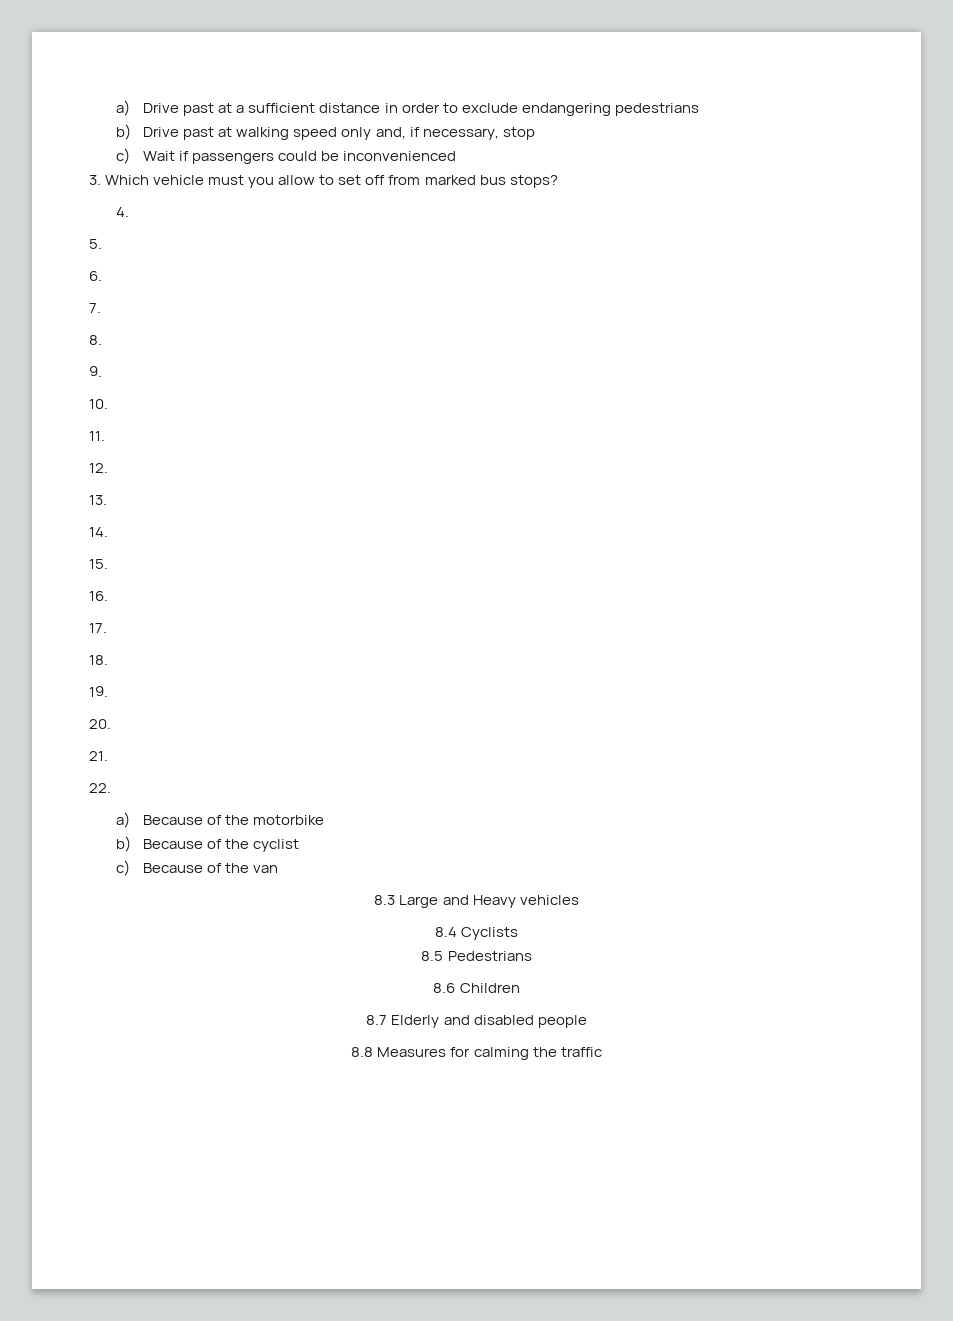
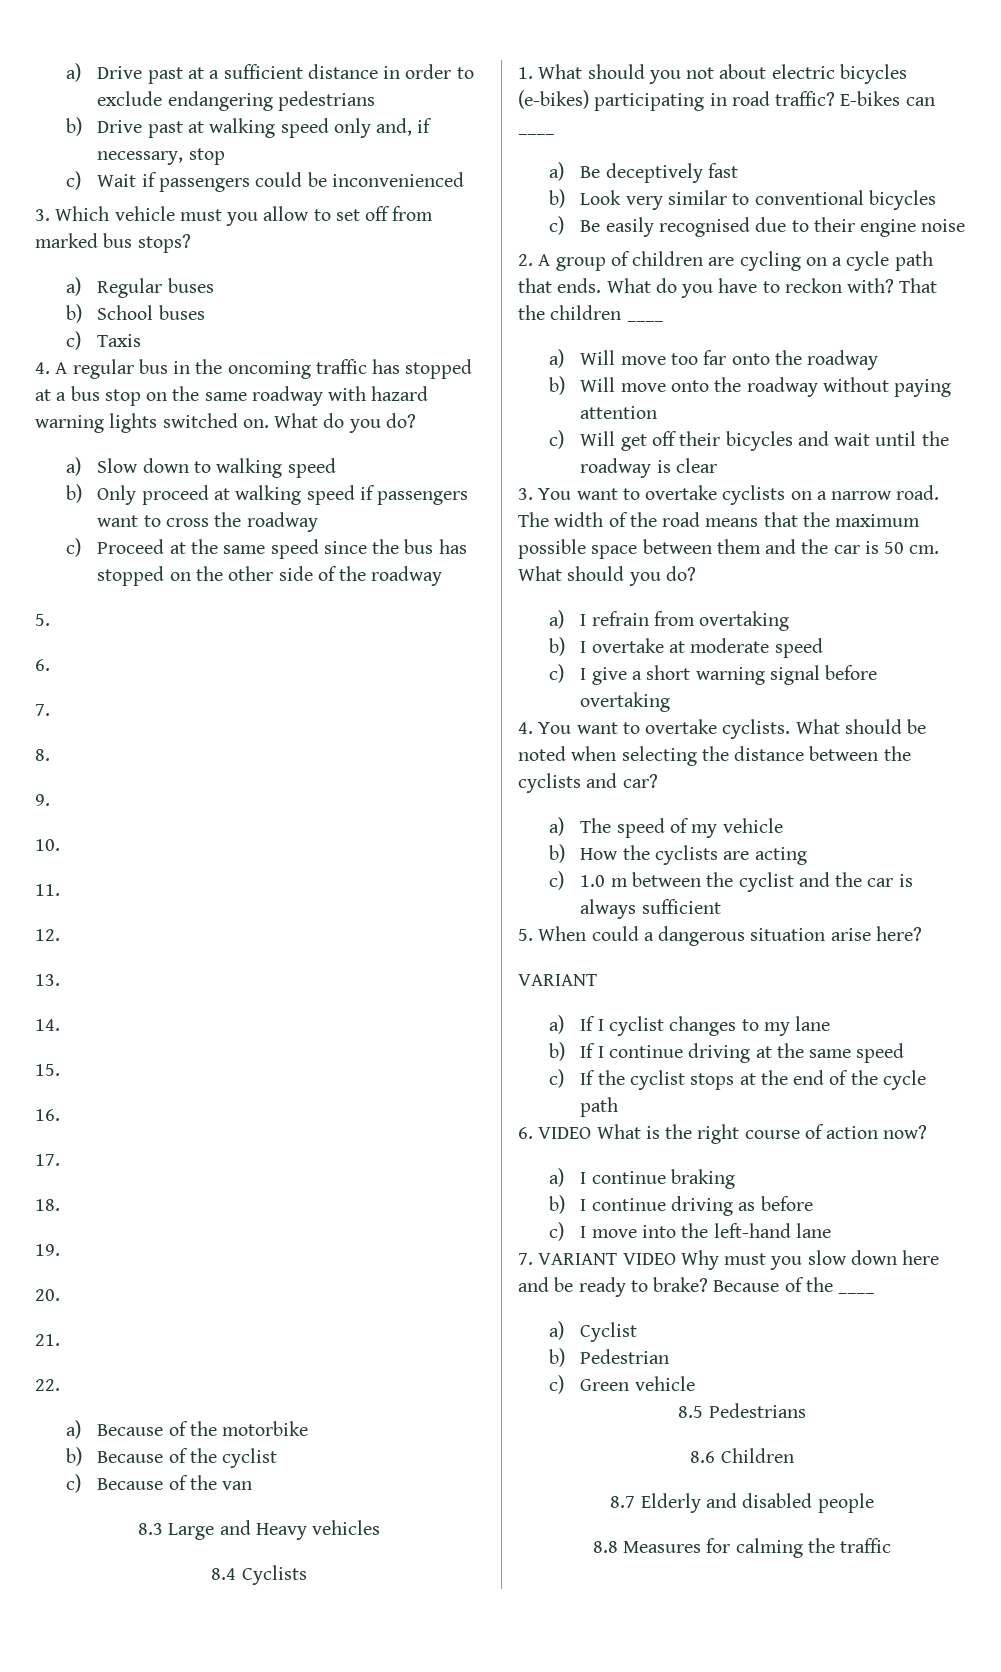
[116,207,130,217] 4. -> [66,277,214,298] [66,304,205,323] [66,331,142,350] [35,359,473,379] [35,386,429,406] [35,413,416,433] [66,457,336,478] [66,484,469,505] [97,512,318,532] [66,538,467,559] [97,566,443,586] a) Regular buses // b) School buses // c) Taxis // 4. A regular bus in the oncoming traffic has stopped at a bus stop on the same roadway with hazard warning lights switched on. What do you do? // a) Slow down to walking speed // b) Only proceed at walking speed if passengers want to cross the roadway // c) Proceed at the same speed since the bus has stopped on the other side of the roadway
(519, 933) none -> [518,64,907,84] [518,90,935,111] [518,133,554,135] [549,162,738,183] [549,189,936,210] [549,216,966,237] [518,251,933,271] [518,278,938,298] [518,305,622,320] [626,320,663,322] [549,349,879,370] [549,376,952,397] [580,406,658,419] [549,430,949,451] [580,458,717,478] [518,485,940,505] [518,512,921,527] [518,539,940,559] [518,566,696,586] [549,610,790,631] [549,637,823,658] [549,664,878,685] [580,692,671,712] [518,719,927,739] [518,746,911,766] [518,773,658,793] [549,817,783,838] [549,844,807,865] [549,871,913,892] [580,899,721,919] [518,926,922,946] [518,974,597,986] [549,1015,831,1036] [549,1042,905,1063] [549,1069,926,1090] [580,1097,619,1117] [518,1124,928,1144] [549,1168,735,1189] [549,1195,813,1216] [549,1222,831,1241] [518,1250,940,1270] [518,1277,833,1297] [838,1292,875,1294] [549,1321,638,1342] [549,1348,670,1367] [549,1375,695,1394] // 1. What should you not about electric bicycles (e-bikes) participating in road traffic? E-bikes can ____ // a) Be deceptively fast // b) Look very similar to conventional bicycles // c) Be easily recognised due to their engine noise // 2. A group of children are cycling on a cycle path that ends. What do you have to reckon with? That the children ____ // a) Will move too far onto the roadway // b) Will move onto the roadway without paying attention // c) Will get off their bicycles and wait until the roadway is clear // 3. You want to overtake cyclists on a narrow road. The width of the road means that the maximum possible space between them and the car is 50 cm. What should you do? // a) I refrain from overtaking // b) I overtake at moderate speed // c) I give a short warning signal before overtaking // 4. You want to overtake cyclists. What should be noted when selecting the distance between the cyclists and car? // a) The speed of my vehicle // b) How the cyclists are acting // c) 1.0 m between the cyclist and the car is always sufficient // 5. When could a dangerous situation arise here? // VARIANT // a) If I cyclist changes to my lane // b) If I continue driving at the same speed // c) If the cyclist stops at the end of the cycle path // 6. VIDEO What is the right course of action now? // a) I continue braking // b) I continue driving as before // c) I move into the left-hand lane // 7. VARIANT VIDEO Why must you slow down here and be ready to brake? Because of the ____ // a) Cyclist // b) Pedestrian // c) Green vehicle

